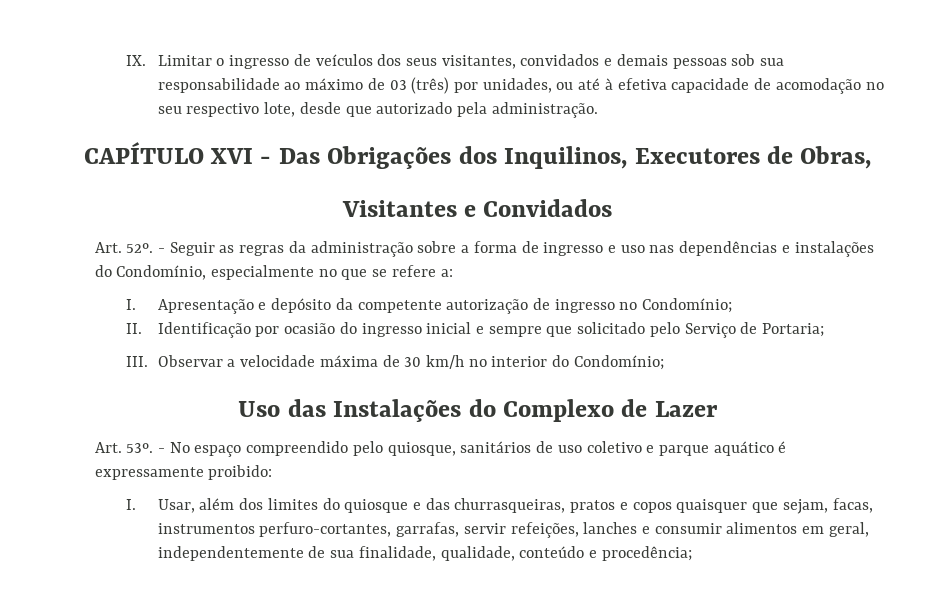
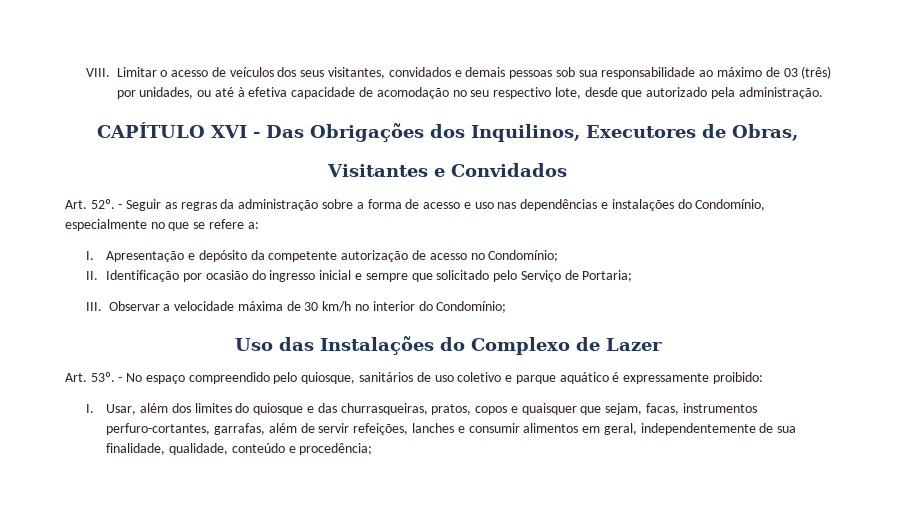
[126,55,147,66] IX. -> [85,68,110,77] VIII.
[229,55,290,69] ingresso -> [171,70,209,77] acesso
[543,242,604,256] ingresso -> [423,202,461,209] acesso
[554,299,615,313] ingresso -> [429,253,467,260] acesso
[570,500,672,513] pratos e copos -> [431,404,518,415] pratos, copos e
(460, 529) none -> [268,423,315,433] além de

